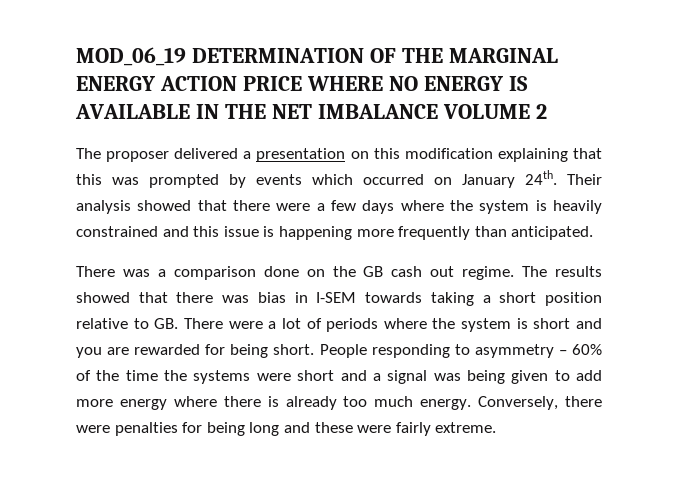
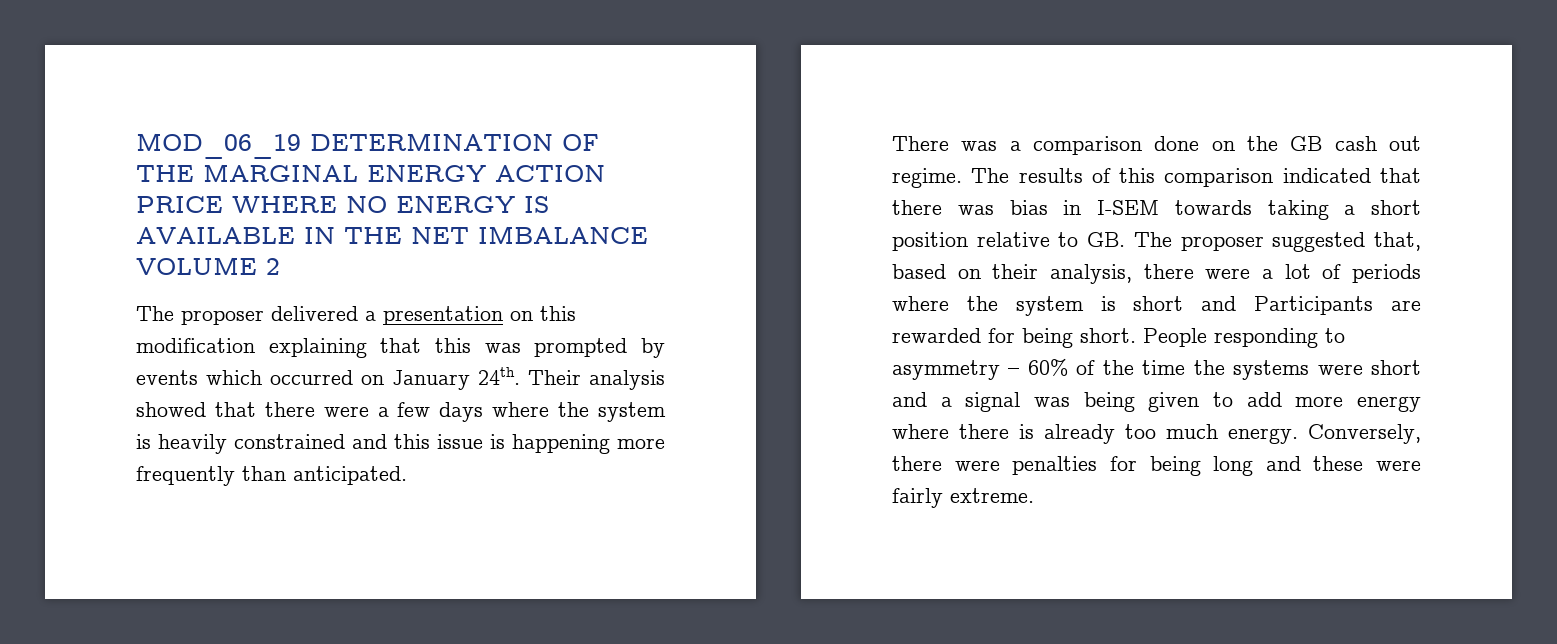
[76,292,130,303] showed -> [1091,168,1371,187] of this comparison indicated
[183,318,223,329] There -> [1133,232,1421,252] [892,264,1194,284] The proposer suggested that, based on their analysis, there
[76,347,102,358] you -> [1254,296,1374,315] Participants

